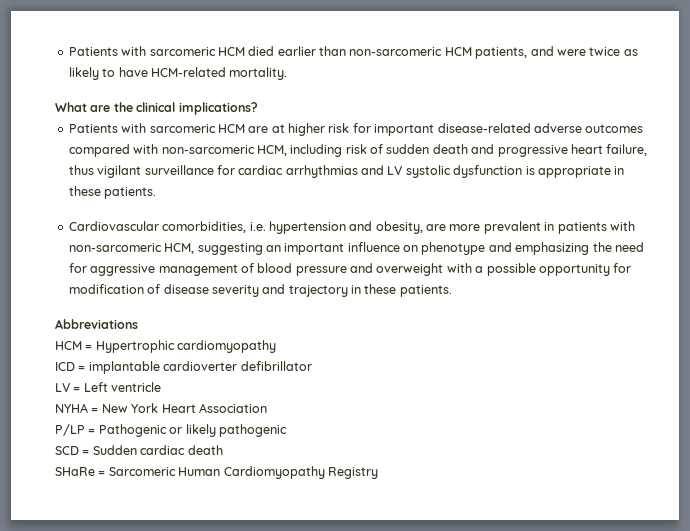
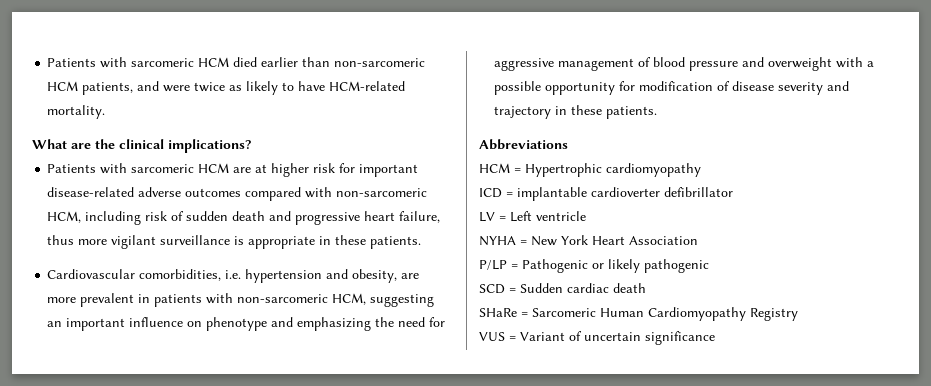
(94, 170) none -> [78,239,108,245] more
[216,165,523,178] for cardiac arrhythmias and LV systolic dysfunction -> (231, 240) none
(378, 473) none -> [479,331,715,345] // VUS = Variant of uncertain significance

